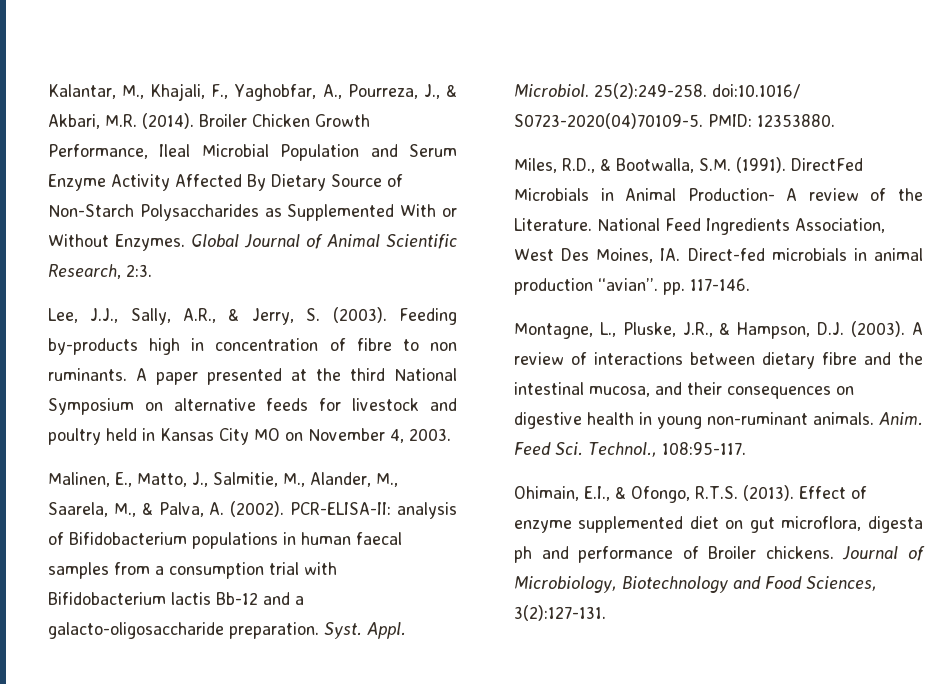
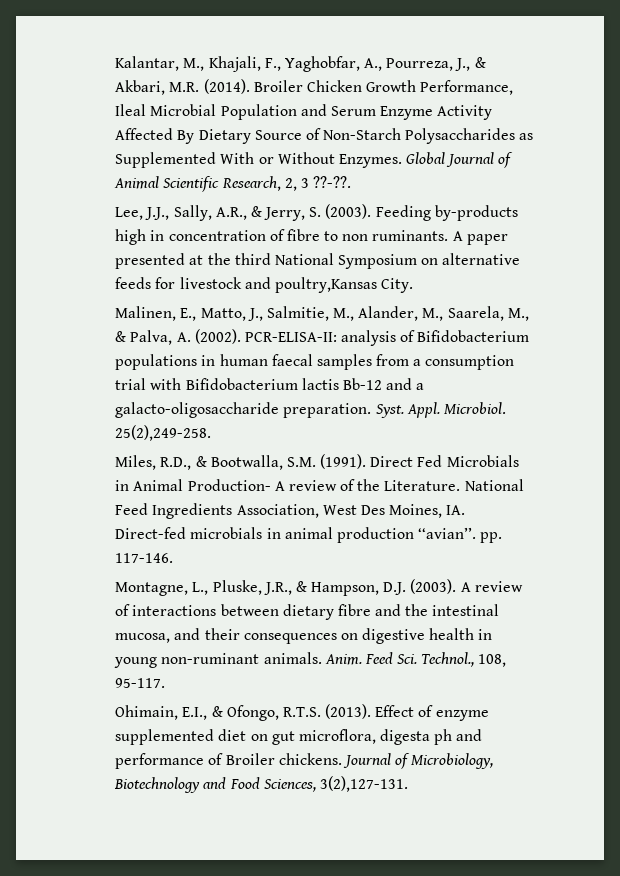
[125,264,152,277] 2:3. -> [284,176,352,191] 2, 3 ??-??.
[47,428,451,445] poultry held in Kansas City MO on November 4, 2003. -> [274,277,414,293] poultry,Kansas City.
[593,83,800,99] [513,113,835,129] 25(2):249-258. doi:10.1016/ S0723-2020(04)70109-5. PMID: 12353880. -> [115,425,212,441] 25(2),249-258.
[790,158,863,171] DirectFed -> [370,455,443,467] Direct Fed
[661,442,746,455] 108:95-117. -> [478,654,507,667] [115,678,166,688] 108, 95-117.
[513,605,606,621] 3(2):127-131. -> [319,776,408,792] 3(2),127-131.

